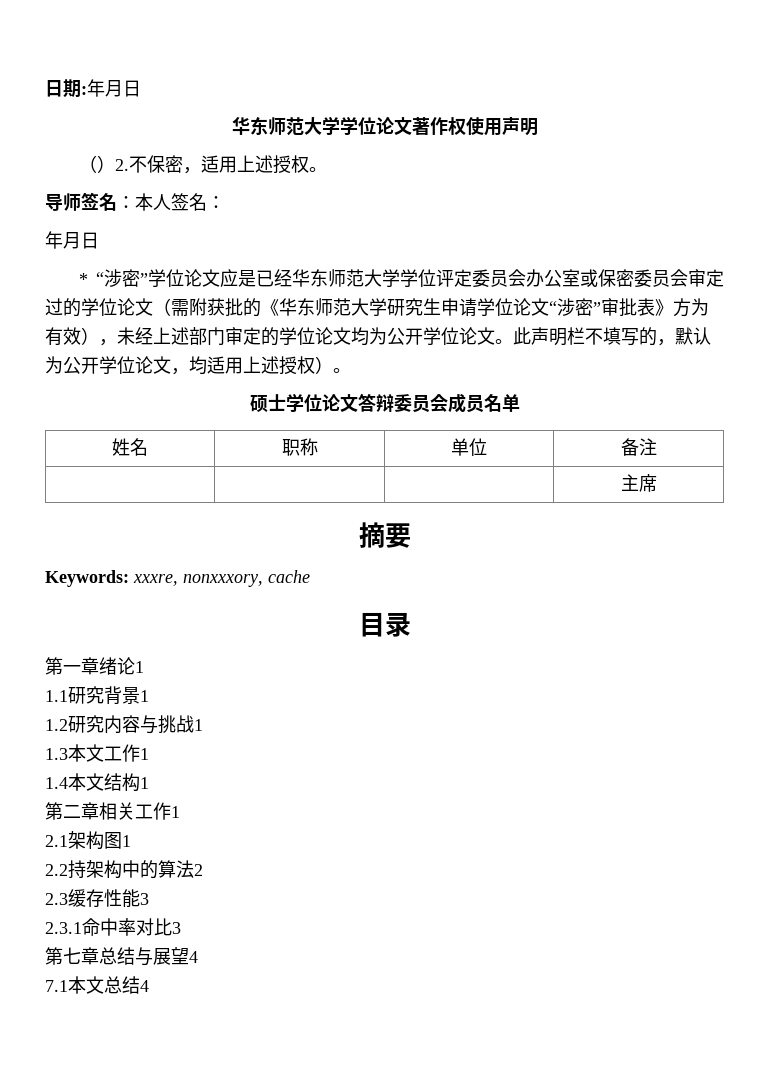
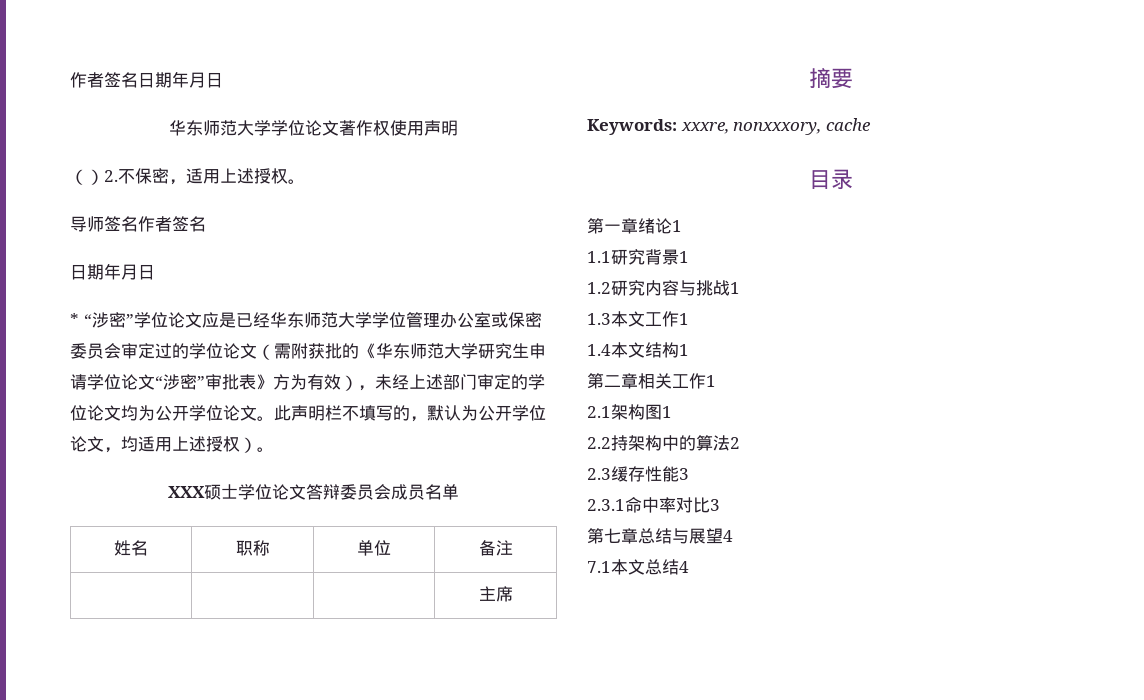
[45,79,87,98] 日期: -> [70,72,172,88] 作者签名日期
[117,193,225,211] ：本人签名： // -> [138,216,206,232] [70,264,104,280] 作者签名 // 日期
[436,269,526,287] 评定委员会 -> [405,312,440,328] 管理
(351, 370) none -> [168,486,205,498] XXX

